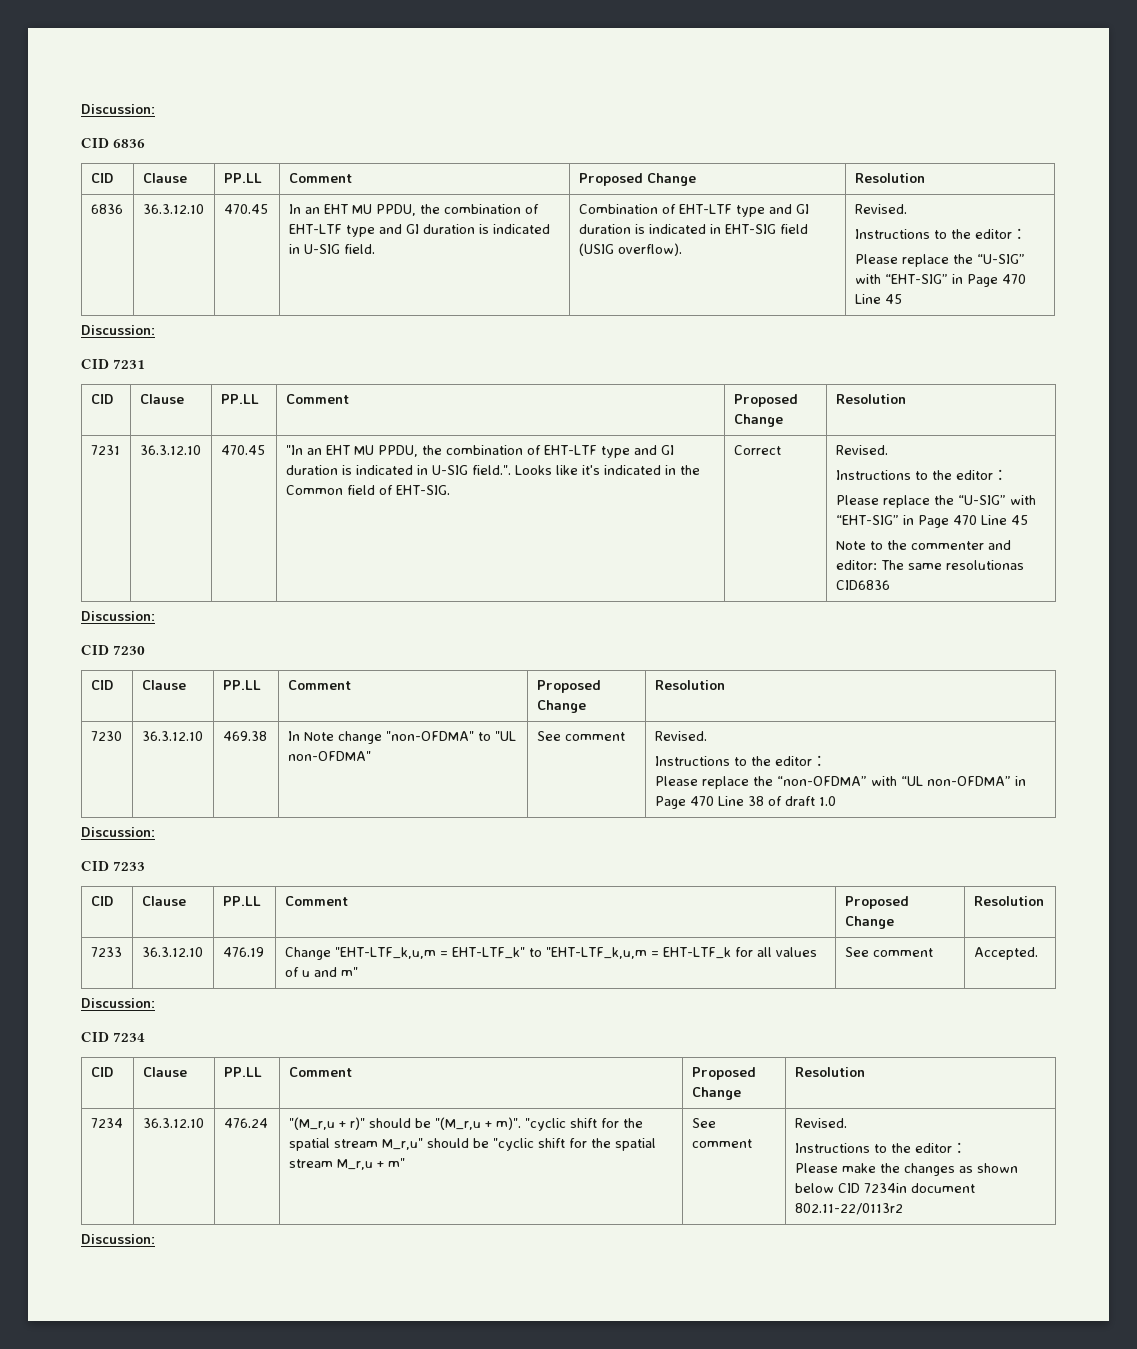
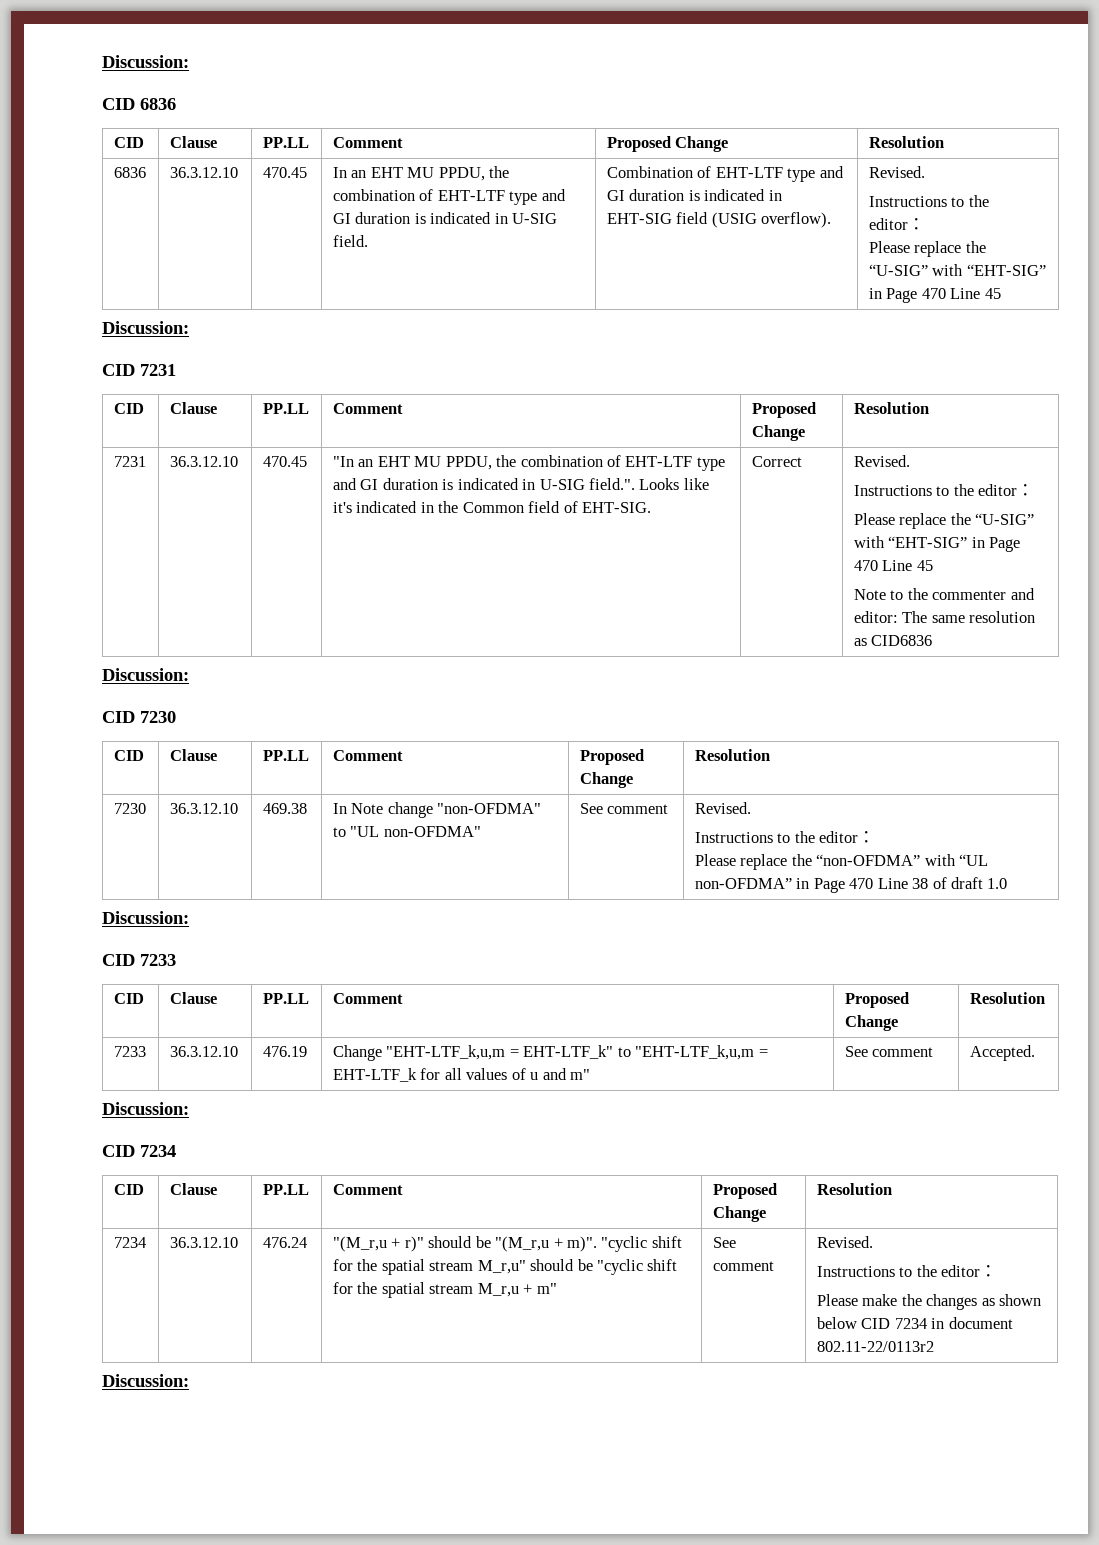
[945,560,1024,570] resolutionas -> [969,611,1036,623] [853,638,867,646] resolution as
[863,1183,907,1193] 7234in -> [894,1318,945,1329] 7234 in

